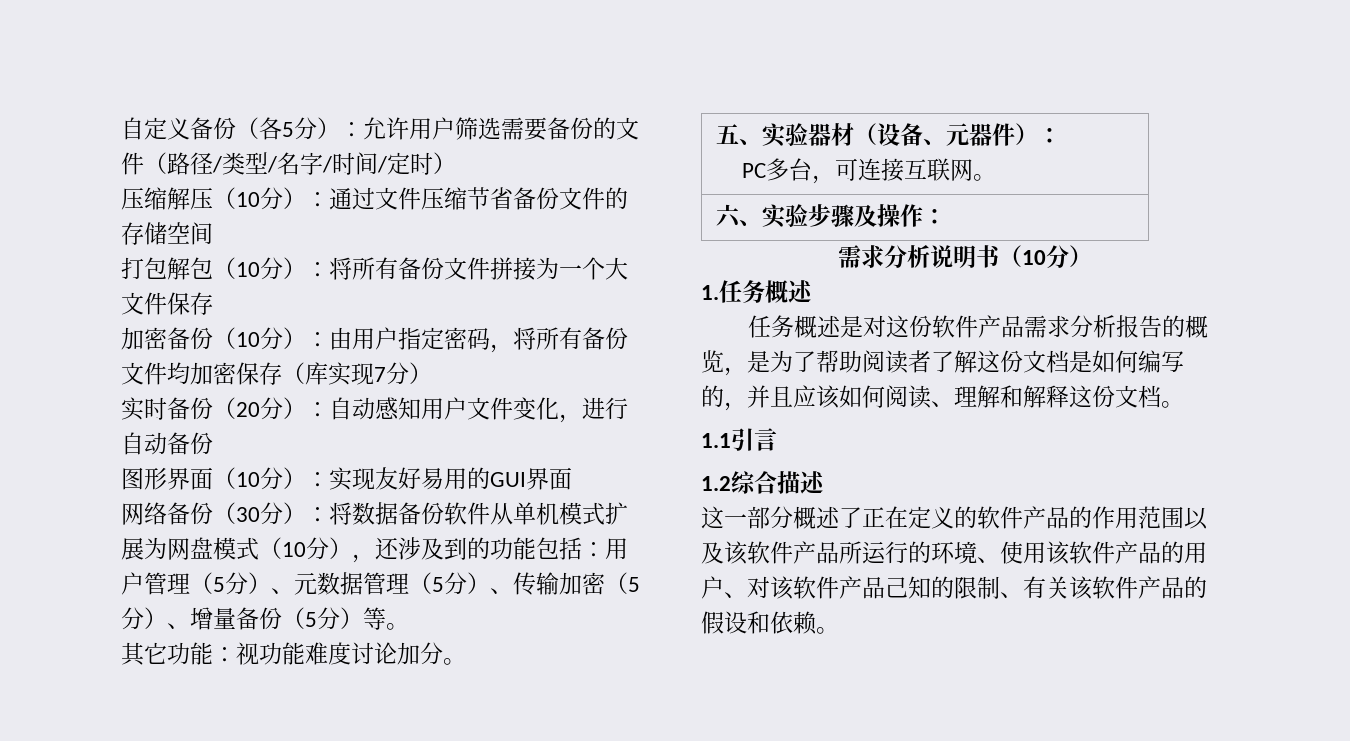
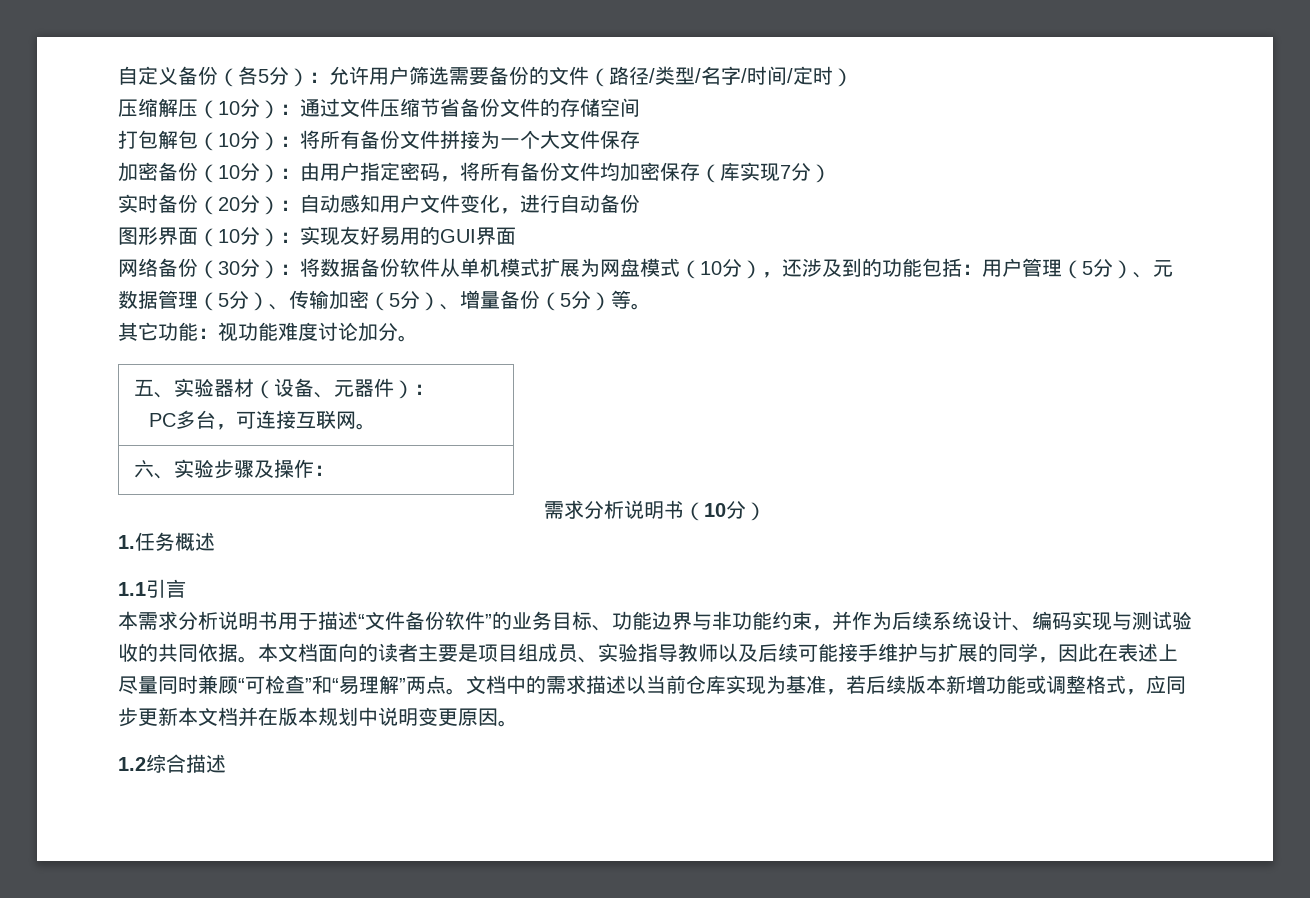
[747,315,1208,338] [701,350,1184,376] [701,385,1184,411] [701,428,777,451] 任务概述是对这份软件产品需求分析报告的概览，是为了帮助阅读者了解这份文档是如何编写的，并且应该如何阅读、理解和解释这份文档。 // 1.1引言 -> [118,579,186,598] [118,611,1192,631] [118,643,1178,663] [118,675,1186,695] [118,707,518,727] 1.1引言 // 本需求分析说明书用于描述“文件备份软件”的业务目标、功能边界与非功能约束，并作为后续系统设计、编码实现与测试验收的共同依据。本文档面向的读者主要是项目组成员、实验指导教师以及后续可能接手维护与扩展的同学，因此在表述上尽量同时兼顾“可检查”和“易理解”两点。文档中的需求描述以当前仓库实现为基准，若后续版本新增功能或调整格式，应同步更新本文档并在版本规划中说明变更原因。
[701,506,1208,530] [701,541,1207,565] [701,576,1207,600] [701,611,839,635] // 这一部分概述了正在定义的软件产品的作用范围以及该软件产品所运行的环境、使用该软件产品的用户、对该软件产品己知的限制、有关该软件产品的假设和依赖。 -> (226, 763) none

